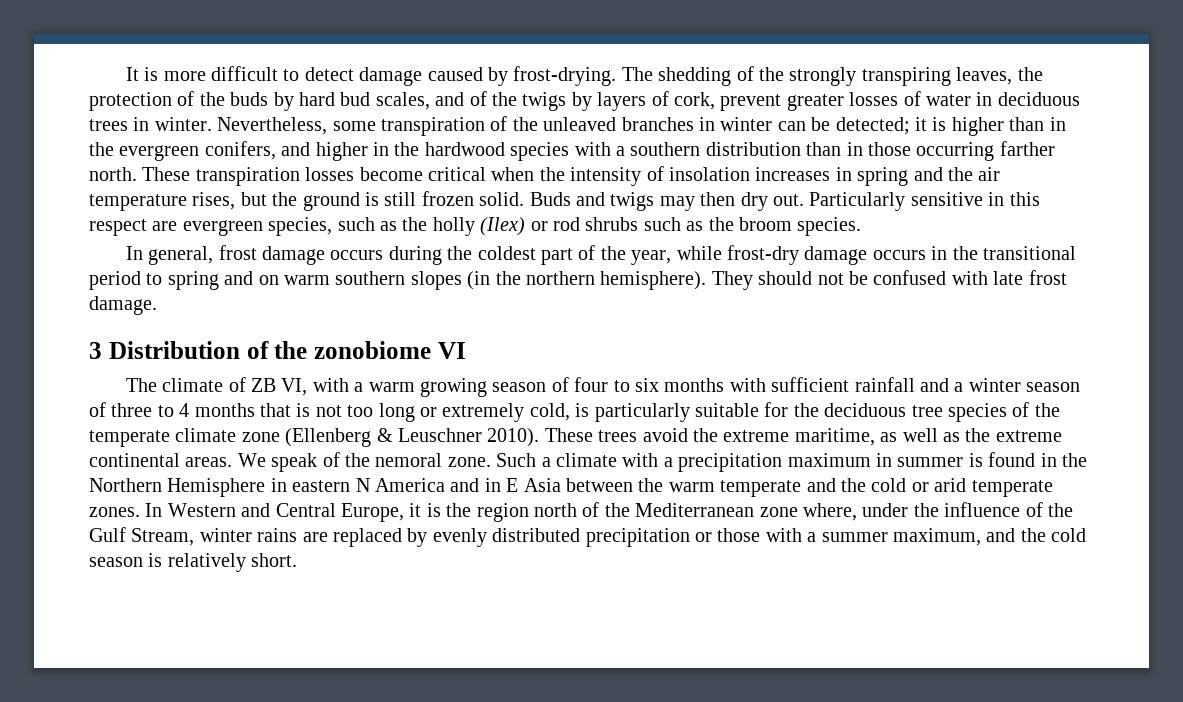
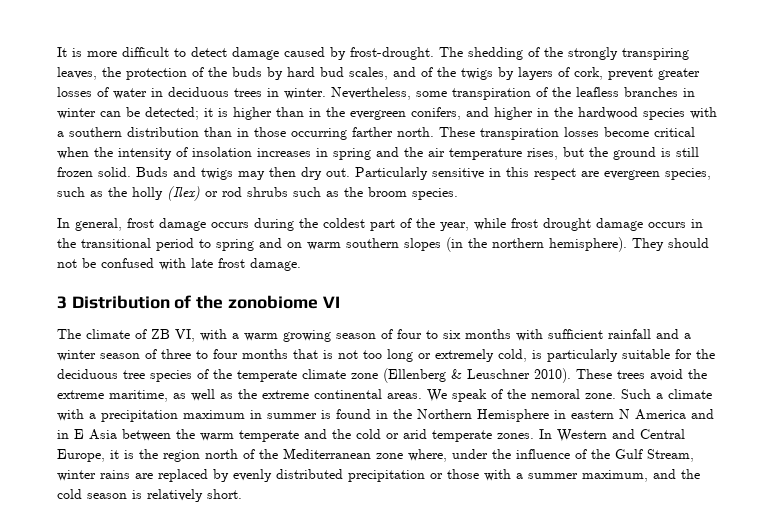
[513,66,617,86] frost-drying. -> [350,47,434,60] frost-drought.
[543,117,617,131] unleaved -> [576,87,619,97] leafless
[726,245,799,265] frost-dry -> [511,218,591,231] frost drought
[179,403,190,417] 4 -> [213,349,238,359] four

